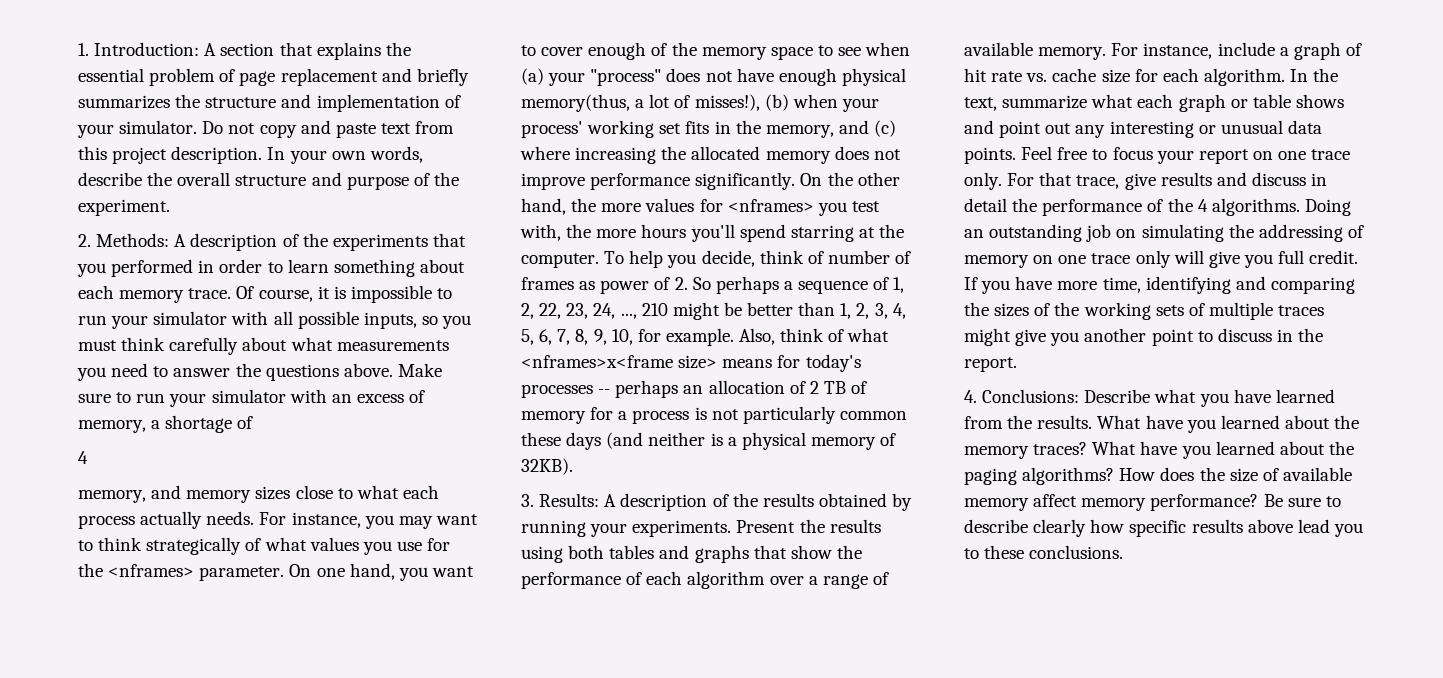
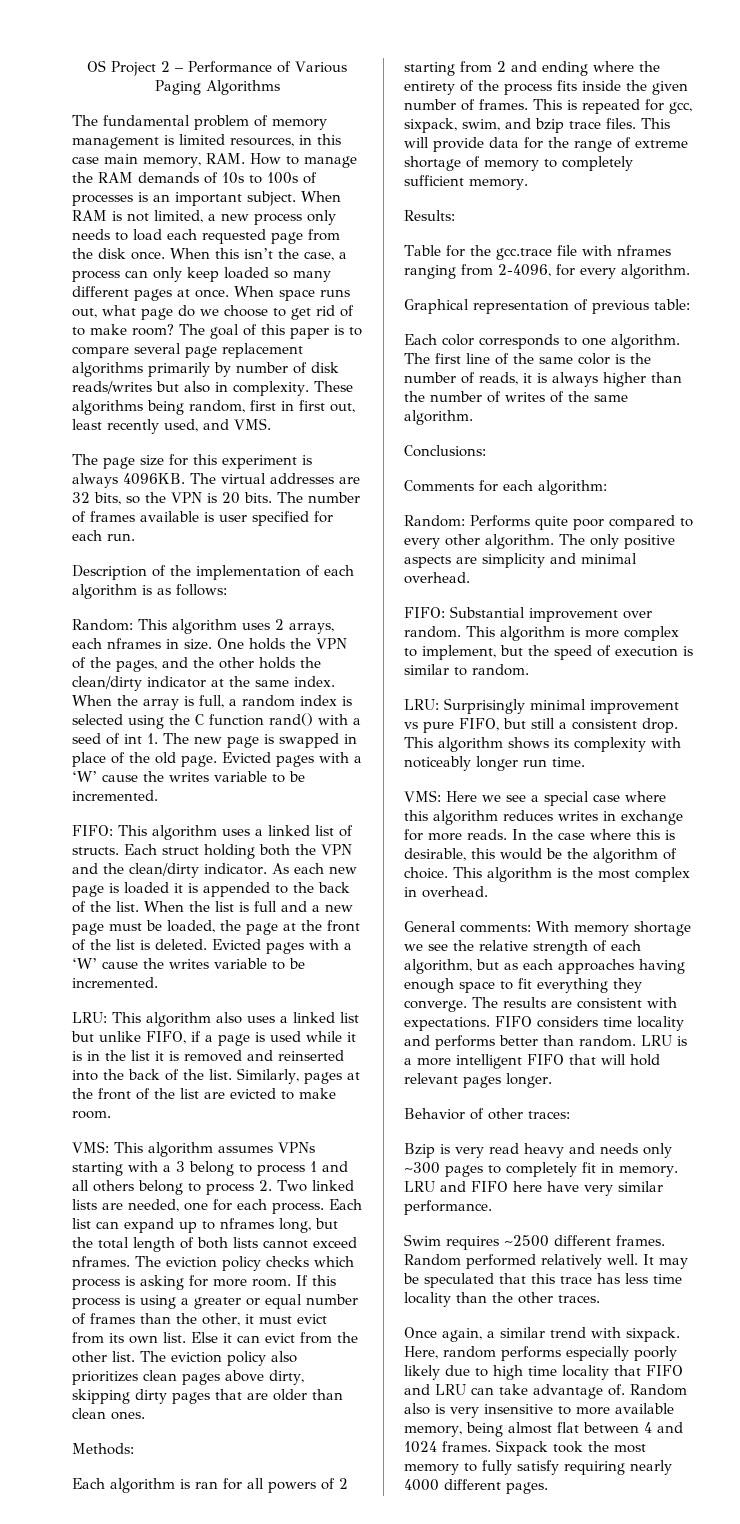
[78,42,411,60] [78,68,469,86] [78,94,461,112] [77,120,455,138] [78,146,423,164] [78,172,459,190] [78,199,170,216] [78,233,466,251] [77,259,465,277] [78,285,453,303] [78,311,472,329] [78,337,449,355] [77,363,442,381] [78,389,426,407] [78,415,254,433] [78,451,88,464] [78,485,439,503] [78,511,478,529] [78,537,451,555] [78,563,474,581] [521,42,911,60] [521,68,906,86] [521,94,879,112] [521,120,897,138] [520,146,901,164] [521,172,900,190] [521,198,880,216] [520,224,905,242] [521,250,912,268] [521,276,905,294] [521,302,906,320] [521,328,890,346] [521,354,861,372] [521,380,868,398] [521,406,907,424] [521,432,897,450] [521,458,573,475] [521,493,913,511] [521,519,881,537] [521,545,862,563] [521,571,889,589] [964,42,1362,60] [964,68,1339,86] [964,94,1344,112] [964,120,1322,138] [964,146,1351,164] [964,172,1328,190] [964,198,1351,216] [964,224,1364,242] [964,250,1359,268] [964,276,1355,294] [964,302,1325,320] [964,328,1324,346] [964,357,1017,372] [964,389,1335,407] [964,415,1360,433] [964,441,1354,459] [964,467,1352,485] [964,494,1341,511] [964,519,1363,537] [964,545,1124,559] 1. Introduction: A section that explains the essential problem of page replacement and briefly summarizes the structure and implementation of your simulator. Do not copy and paste text from this project description. In your own words, describe the overall structure and purpose of the experiment. // 2. Methods: A description of the experiments that you performed in order to learn something about each memory trace. Of course, it is impossible to run your simulator with all possible inputs, so you must think carefully about what measurements you need to answer the questions above. Make sure to run your simulator with an excess of memory, a shortage of // 4 // memory, and memory sizes close to what each process actually needs. For instance, you may want to think strategically of what values you use for the <nframes> parameter. On one hand, you want to cover enough of the memory space to see when (a) your "process" does not have enough physical memory(thus, a lot of misses!), (b) when your process' working set fits in the memory, and (c) where increasing the allocated memory does not improve performance significantly. On the other hand, the more values for <nframes> you test with, the more hours you'll spend starring at the computer. To help you decide, think of number of frames as power of 2. So perhaps a sequence of 1, 2, 22, 23, 24, ..., 210 might be better than 1, 2, 3, 4, 5, 6, 7, 8, 9, 10, for example. Also, think of what <nframes>x<frame size> means for today's processes -- perhaps an allocation of 2 TB of memory for a process is not particularly common these days (and neither is a physical memory of 32KB). // 3. Results: A description of the results obtained by running your experiments. Present the results using both tables and graphs that show the performance of each algorithm over a range of available memory. For instance, include a graph of hit rate vs. cache size for each algorithm. In the text, summarize what each graph or table shows and point out any interesting or unusual data points. Feel free to focus your report on one trace only. For that trace, give results and discuss in detail the performance of the 4 algorithms. Doing an outstanding job on simulating the addressing of memory on one trace only will give you full credit. If you have more time, identifying and comparing the sizes of the working sets of multiple traces might give you another point to discuss in the report. // 4. Conclusions: Describe what you have learned from the results. What have you learned about the memory traces? What have you learned about the paging algorithms? How does the size of available memory affect memory performance? Be sure to describe clearly how specific results above lead you to these conclusions. -> [87,60,348,76] [154,80,280,95] [72,115,327,130] [72,134,341,149] [72,153,357,168] [72,172,317,184] [72,191,341,206] [72,210,336,225] [72,229,340,244] [72,248,347,261] [72,267,331,282] [72,286,350,301] [72,305,354,320] [72,324,362,339] [72,343,303,358] [72,362,339,377] [72,381,353,396] [72,400,355,415] [72,418,271,434] [72,454,312,469] [72,473,360,488] [72,492,360,505] [72,511,333,526] [72,530,135,541] [72,565,354,580] [72,584,227,599] [72,619,334,634] [72,638,347,650] [72,657,321,672] [72,676,335,691] [72,695,352,710] [72,713,361,729] [72,733,357,748] [72,752,362,767] [72,771,305,783] [72,790,158,801] [72,825,353,840] [72,844,352,859] [72,863,357,878] [72,882,350,897] [72,901,353,913] [72,920,360,935] [72,939,352,954] [72,958,305,970] [72,977,158,988] [72,1012,359,1027] [71,1031,356,1046] [72,1050,344,1062] [72,1068,360,1084] [72,1088,336,1100] [72,1111,111,1119] [72,1141,315,1157] [72,1161,348,1176] [72,1180,354,1195] [72,1199,362,1214] [72,1218,338,1233] [72,1237,357,1252] [72,1256,354,1271] [72,1275,336,1290] [72,1294,358,1309] [72,1313,327,1326] [72,1332,358,1344] [72,1351,297,1366] [72,1370,304,1385] [72,1389,343,1404] [72,1408,145,1420] [72,1443,134,1455] [72,1478,348,1493] [404,61,660,76] [404,80,688,95] [404,99,692,114] [404,118,670,133] [404,137,688,152] [404,156,633,171] [404,175,528,190] [404,210,455,221] [404,245,671,260] [404,264,690,279] [404,299,690,314] [404,334,680,349] [404,353,651,365] [404,372,682,387] [404,391,628,403] [404,410,473,425] [404,445,486,457] [404,480,607,495] [404,515,693,530] [404,534,675,549] [404,553,637,568] [404,572,470,584] [404,606,652,622] [404,626,679,641] [404,645,693,660] [404,664,529,676] [404,698,679,714] [404,718,678,733] [404,737,681,752] [404,756,585,771] [404,790,666,806] [404,810,683,825] [404,829,675,841] [404,848,677,863] [404,867,690,882] [404,886,488,898] [404,921,691,936] [404,940,641,955] [404,959,685,974] [404,978,642,993] [404,997,677,1012] [404,1016,684,1031] [404,1035,687,1050] [404,1054,660,1069] [404,1073,552,1088] [404,1108,570,1120] [404,1143,672,1158] [404,1162,678,1177] [404,1181,663,1196] [404,1200,492,1215] [404,1234,665,1250] [404,1254,688,1269] [403,1273,682,1288] [404,1292,600,1307] [404,1327,680,1342] [404,1346,677,1361] [404,1365,683,1380] [404,1384,687,1399] [404,1403,674,1418] [404,1422,683,1437] [404,1440,646,1456] [404,1460,672,1475] [404,1479,548,1494] OS Project 2 – Performance of Various Paging Algorithms // The fundamental problem of memory management is limited resources, in this case main memory, RAM. How to manage the RAM demands of 10s to 100s of processes is an important subject. When RAM is not limited, a new process only needs to load each requested page from the disk once. When this isn’t the case, a process can only keep loaded so many different pages at once. When space runs out, what page do we choose to get rid of to make room? The goal of this paper is to compare several page replacement algorithms primarily by number of disk reads/writes but also in complexity. These algorithms being random, first in first out, least recently used, and VMS. // The page size for this experiment is always 4096KB. The virtual addresses are 32 bits, so the VPN is 20 bits. The number of frames available is user specified for each run. // Description of the implementation of each algorithm is as follows: // Random: This algorithm uses 2 arrays, each nframes in size. One holds the VPN of the pages, and the other holds the clean/dirty indicator at the same index. When the array is full, a random index is selected using the C function rand() with a seed of int 1. The new page is swapped in place of the old page. Evicted pages with a ‘W’ cause the writes variable to be incremented. // FIFO: This algorithm uses a linked list of structs. Each struct holding both the VPN and the clean/dirty indicator. As each new page is loaded it is appended to the back of the list. When the list is full and a new page must be loaded, the page at the front of the list is deleted. Evicted pages with a ‘W’ cause the writes variable to be incremented. // LRU: This algorithm also uses a linked list but unlike FIFO, if a page is used while it is in the list it is removed and reinserted into the back of the list. Similarly, pages at the front of the list are evicted to make room. // VMS: This algorithm assumes VPNs starting with a 3 belong to process 1 and all others belong to process 2. Two linked lists are needed, one for each process. Each list can expand up to nframes long, but the total length of both lists cannot exceed nframes. The eviction policy checks which process is asking for more room. If this process is using a greater or equal number of frames than the other, it must evict from its own list. Else it can evict from the other list. The eviction policy also prioritizes clean pages above dirty, skipping dirty pages that are older than clean ones. // Methods: // Each algorithm is ran for all powers of 2 starting from 2 and ending where the entirety of the process fits inside the given number of frames. This is repeated for gcc, sixpack, swim, and bzip trace files. This will provide data for the range of extreme shortage of memory to completely sufficient memory. // Results: // Table for the gcc.trace file with nframes ranging from 2-4096, for every algorithm. // Graphical representation of previous table: // Each color corresponds to one algorithm. The first line of the same color is the number of reads, it is always higher than the number of writes of the same algorithm. // Conclusions: // Comments for each algorithm: // Random: Performs quite poor compared to every other algorithm. The only positive aspects are simplicity and minimal overhead. // FIFO: Substantial improvement over random. This algorithm is more complex to implement, but the speed of execution is similar to random. // LRU: Surprisingly minimal improvement vs pure FIFO, but still a consistent drop. This algorithm shows its complexity with noticeably longer run time. // VMS: Here we see a special case where this algorithm reduces writes in exchange for more reads. In the case where this is desirable, this would be the algorithm of choice. This algorithm is the most complex in overhead. // General comments: With memory shortage we see the relative strength of each algorithm, but as each approaches having enough space to fit everything they converge. The results are consistent with expectations. FIFO considers time locality and performs better than random. LRU is a more intelligent FIFO that will hold relevant pages longer. // Behavior of other traces: // Bzip is very read heavy and needs only ~300 pages to completely fit in memory. LRU and FIFO here have very similar performance. // Swim requires ~2500 different frames. Random performed relatively well. It may be speculated that this trace has less time locality than the other traces. // Once again, a similar trend with sixpack. Here, random performs especially poorly likely due to high time locality that FIFO and LRU can take advantage of. Random also is very insensitive to more available memory, being almost flat between 4 and 1024 frames. Sixpack took the most memory to fully satisfy requiring nearly 4000 different pages.

